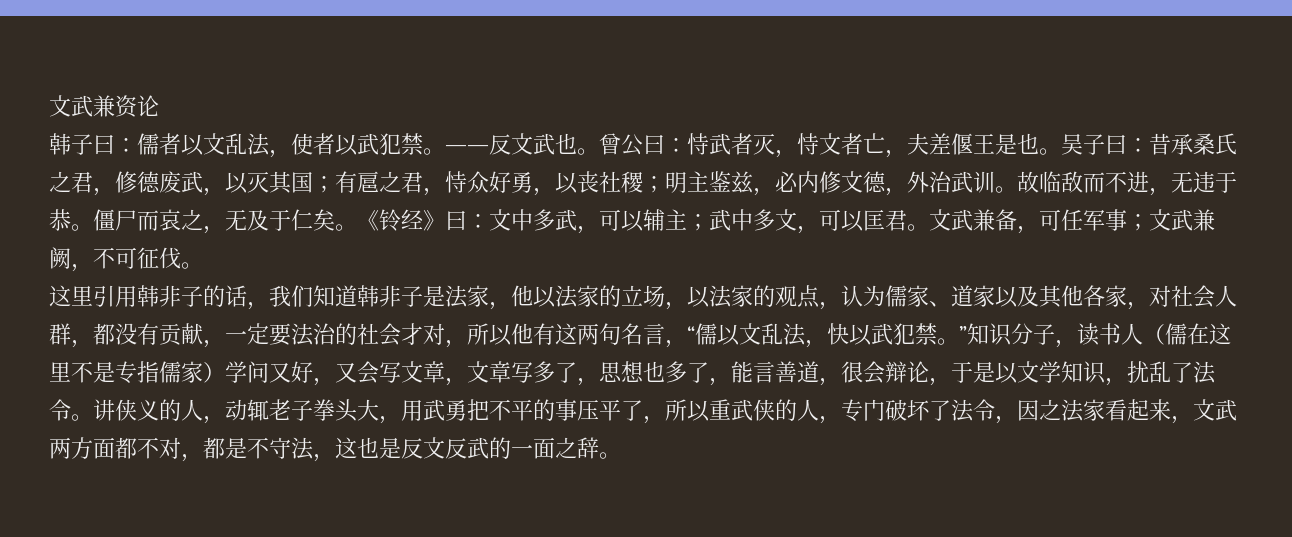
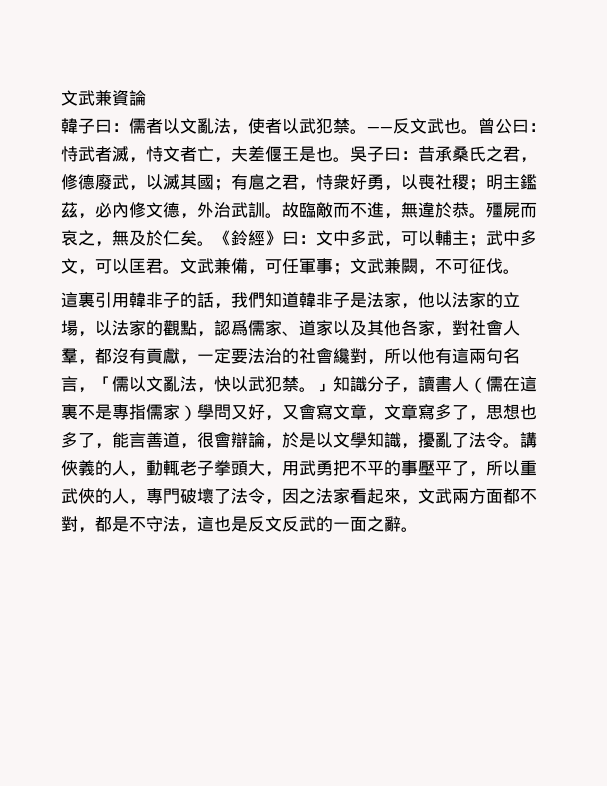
[49,95,159,118] [49,133,71,155] 文武兼资论 // 韩 -> [61,90,146,106] [61,118,78,134] 文武兼資論 // 韓
[225,133,247,155] 乱 -> [197,118,214,134] 亂
[753,134,775,155] 灭 -> [112,146,129,162] 滅
[1061,133,1083,155] 吴 -> [350,146,367,162] 吳
[159,171,313,196] 废武，以灭其国 -> [95,174,214,191] 廢武，以滅其國
[467,171,489,193] 众 -> [333,174,350,190] 衆
[577,171,599,193] 丧 -> [418,174,435,190] 喪
[709,171,819,196] 鉴兹，必内 -> [520,174,537,190] [61,202,129,219] 鑑茲，必內
[973,171,1237,196] [49,209,137,231] 训。故临敌而不进，无违于恭。僵尸 -> [248,202,520,219] 訓。故臨敵而不進，無違於恭。殭屍
[225,209,291,231] 无及于 -> [112,230,163,246] 無及於
[379,209,423,232] 铃经 -> [231,230,265,246] 鈴經
[643,209,665,231] 辅 -> [435,230,452,246] 輔
[995,209,1105,234] 备，可任军 -> [231,258,316,275] 備，可任軍
[49,247,71,269] 阙 -> [401,258,418,274] 闕
[49,285,379,310] 这里引用韩非子的话，我们知道韩 -> [61,291,316,309] 這裏引用韓非子的話，我們知道韓
[643,285,665,307] 场 -> [61,320,78,336] 場
[775,285,885,310] 观点，认为 -> [163,320,248,337] 觀點，認爲
[1149,285,1237,308] [49,323,203,348] 对社会人群，都没有贡献 -> [452,319,520,336] [61,348,180,365] 對社會人羣，都沒有貢獻
[379,323,445,346] 会才对 -> [316,347,367,364] 會纔對
[555,323,599,345] 这两 -> [452,347,486,364] 這兩
[687,323,783,346] “儒以文乱 -> [95,376,180,392] 「儒以文亂
[959,323,1231,348] [49,361,137,384] ”知识分子，读书人（儒在这里不是专 -> [316,375,537,393] [61,404,129,420] 」知識分子，讀書人（儒在這裏不是專
[225,361,269,383] 学问 -> [197,404,231,420] 學問
[357,361,401,384] 会写 -> [299,403,333,420] 會寫
[511,362,533,383] 写 -> [418,404,435,420] 寫
[863,361,1216,386] [49,399,358,424] 会辩论，于是以文学知识，扰乱了法令。讲侠义的人，动辄老子拳头 -> [214,431,537,449] [61,460,248,477] 會辯論，於是以文學知識，擾亂了法令。講俠義的人，動輒老子拳頭
[577,400,599,421] 压 -> [418,460,435,476] 壓
[753,399,930,424] 侠的人，专门破坏 -> [78,488,214,505] 俠的人，專門破壞
[1149,399,1237,424] [49,437,71,459] 来，文武两 -> [384,488,469,505] 來，文武兩
[159,437,181,459] 对 -> [61,516,78,532] 對
[335,437,357,459] 这 -> [197,515,214,532] 這
[577,437,599,459] 辞 -> [384,516,401,532] 辭

